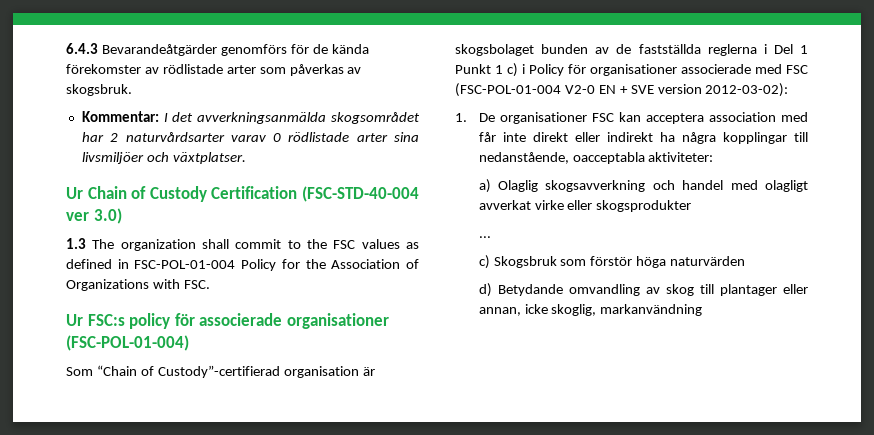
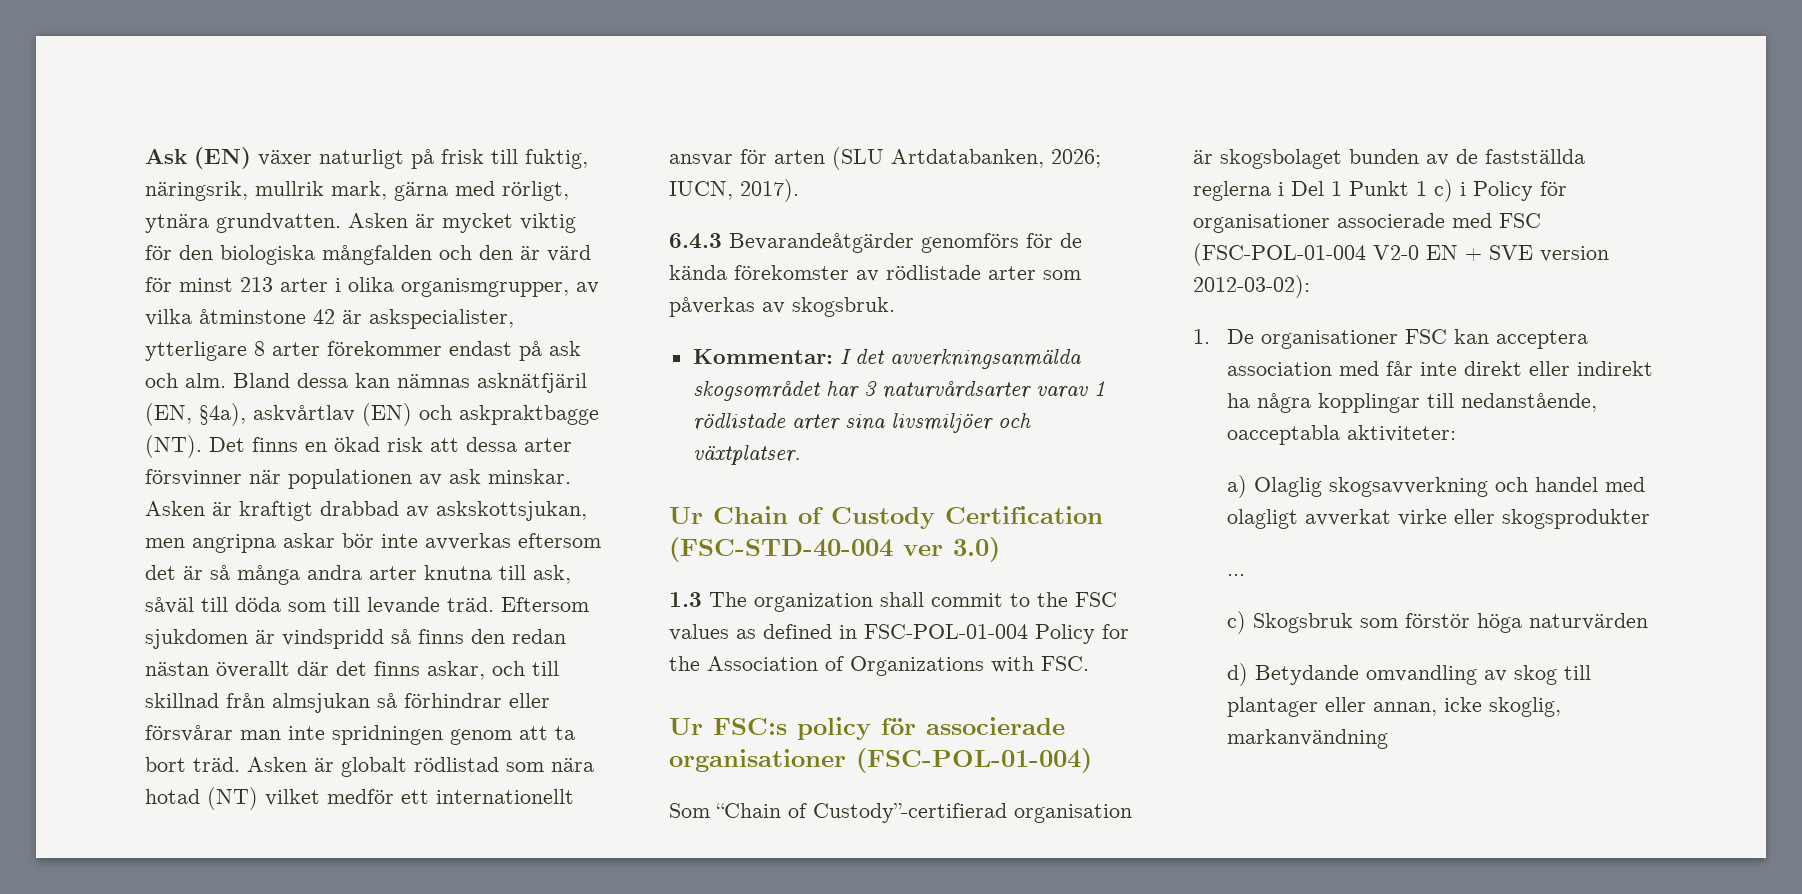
(66, 48) none -> [145,147,588,169] [145,181,569,201] [145,213,576,233] [145,245,591,265] [145,277,599,297] [145,309,514,329] [145,341,581,361] [145,373,587,393] [145,403,599,426] [145,435,572,458] [145,469,571,489] [145,501,587,521] [145,533,601,553] [145,565,571,585] [145,597,589,614] [145,629,566,649] [145,661,559,680] [145,693,550,713] [145,725,575,745] [145,757,594,777] [145,787,574,810] [669,147,1101,170] [669,179,799,202] Ask (EN) växer naturligt på frisk till fuktig, näringsrik, mullrik mark, gärna med rörligt, ytnära grundvatten. Asken är mycket viktig för den biologiska mångfalden och den är värd för minst 213 arter i olika organismgrupper, av vilka åtminstone 42 är askspecialister, ytterligare 8 arter förekommer endast på ask och alm. Bland dessa kan nämnas asknätfjäril (EN, §4a), askvårtlav (EN) och askpraktbagge (NT). Det finns en ökad risk att dessa arter försvinner när populationen av ask minskar. Asken är kraftigt drabbad av askskottsjukan, men angripna askar bör inte avverkas eftersom det är så många andra arter knutna till ask, såväl till döda som till levande träd. Eftersom sjukdomen är vindspridd så finns den redan nästan överallt där det finns askar, och till skillnad från almsjukan så förhindrar eller försvårar man inte spridningen genom att ta bort träd. Asken är globalt rödlistad som nära hotad (NT) vilket medför ett internationellt ansvar för arten (SLU Artdatabanken, 2026; IUCN, 2017). //
[110,133,119,142] 2 -> [863,381,877,396] 3
[273,133,282,142] 0 -> [1093,381,1105,396] 1

